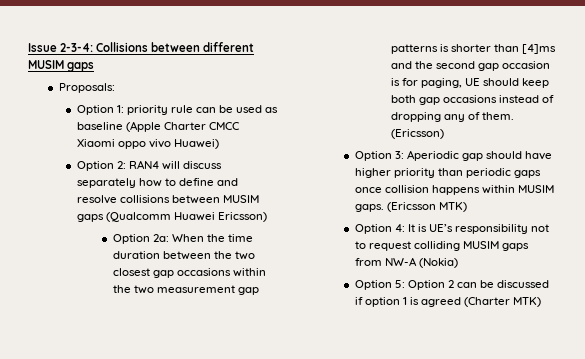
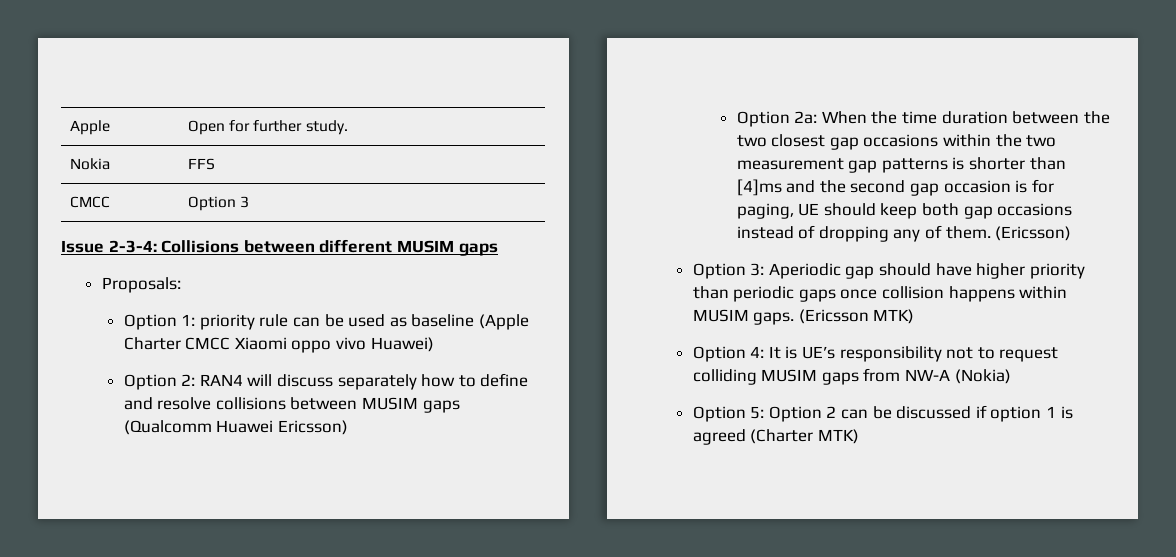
(28, 47) none -> [70,120,111,135] [188,120,348,135] [70,158,111,170] [188,158,216,170] [70,196,111,208] [188,196,250,211] Apple | Open for further study. // Nokia | FFS // CMCC | Option 3 //

